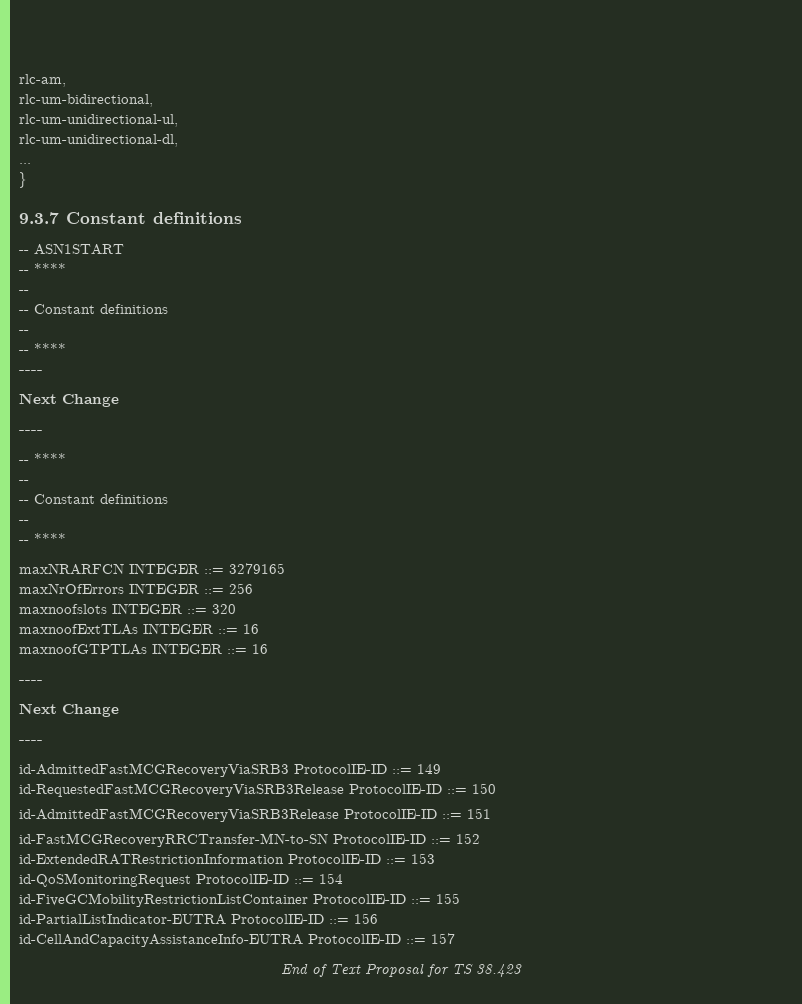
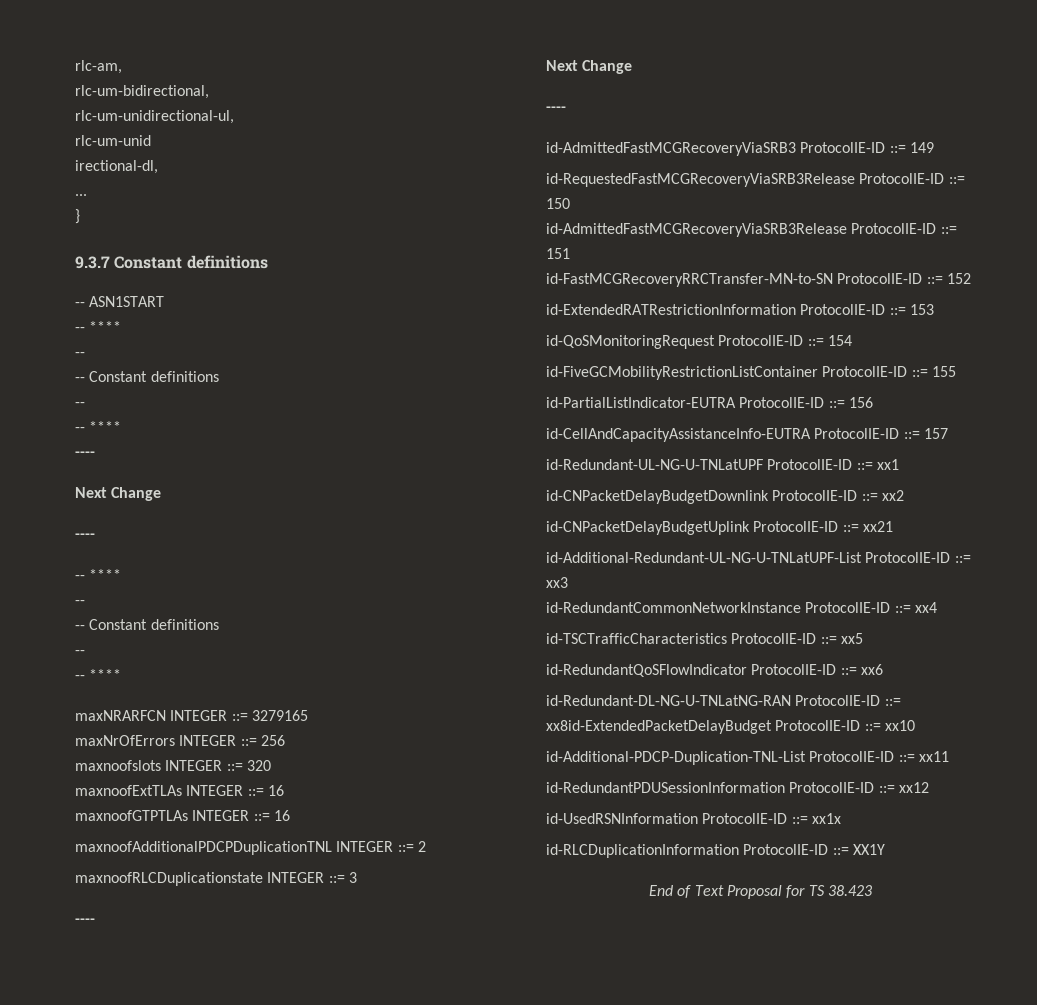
[19,134,178,147] rlc-um-unidirectional-dl, -> [75,135,151,146] [75,160,158,174] rlc-um-unid // irectional-dl,
(268, 649) none -> [75,841,426,855] [75,872,357,886] // maxnoofAdditionalPDCPDuplicationTNL INTEGER ::= 2 // maxnoofRLCDuplicationstate INTEGER ::= 3
(455, 938) none -> [546,459,899,470] [546,490,904,504] [546,521,893,535] [546,552,971,563] [546,577,568,588] [546,602,937,613] [546,633,863,644] [546,664,883,677] [546,695,901,706] [546,720,915,734] [546,751,949,765] [546,782,929,793] [546,813,841,824] [546,844,885,858] // id-Redundant-UL-NG-U-TNLatUPF ProtocolIE-ID ::= xx1 // id-CNPacketDelayBudgetDownlink ProtocolIE-ID ::= xx2 // id-CNPacketDelayBudgetUplink ProtocolIE-ID ::= xx21 // id-Additional-Redundant-UL-NG-U-TNLatUPF-List ProtocolIE-ID ::= xx3 // id-RedundantCommonNetworkInstance ProtocolIE-ID ::= xx4 // id-TSCTrafficCharacteristics ProtocolIE-ID ::= xx5 // id-RedundantQoSFlowIndicator ProtocolIE-ID ::= xx6 // id-Redundant-DL-NG-U-TNLatNG-RAN ProtocolIE-ID ::= xx8id-ExtendedPacketDelayBudget ProtocolIE-ID ::= xx10 // id-Additional-PDCP-Duplication-TNL-List ProtocolIE-ID ::= xx11 // id-RedundantPDUSessionInformation ProtocolIE-ID ::= xx12 // id-UsedRSNInformation ProtocolIE-ID ::= xx1x // id-RLCDuplicationInformation ProtocolIE-ID ::= XX1Y

